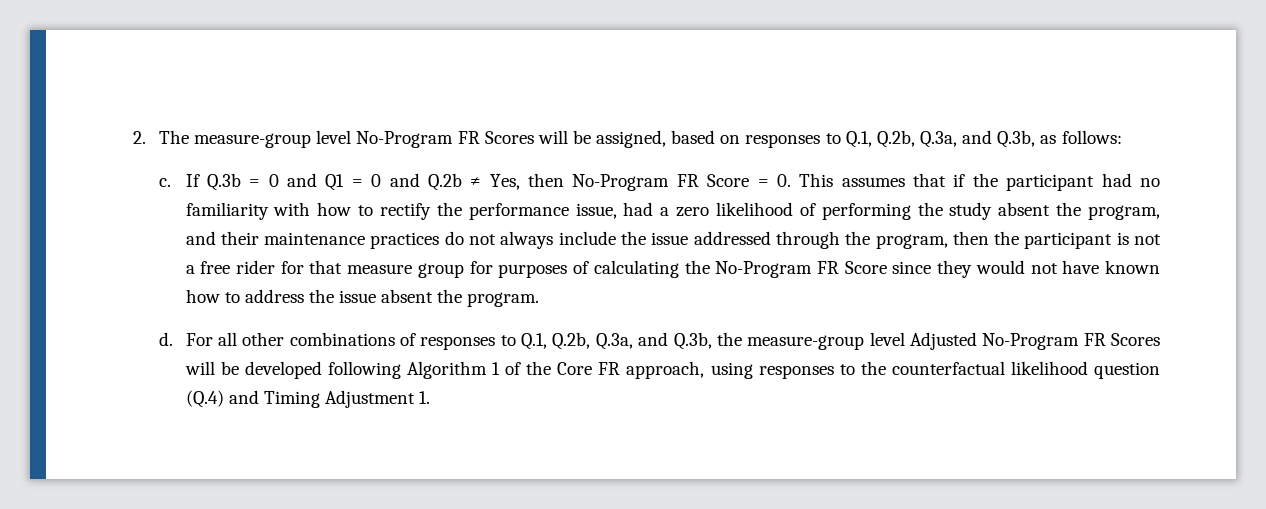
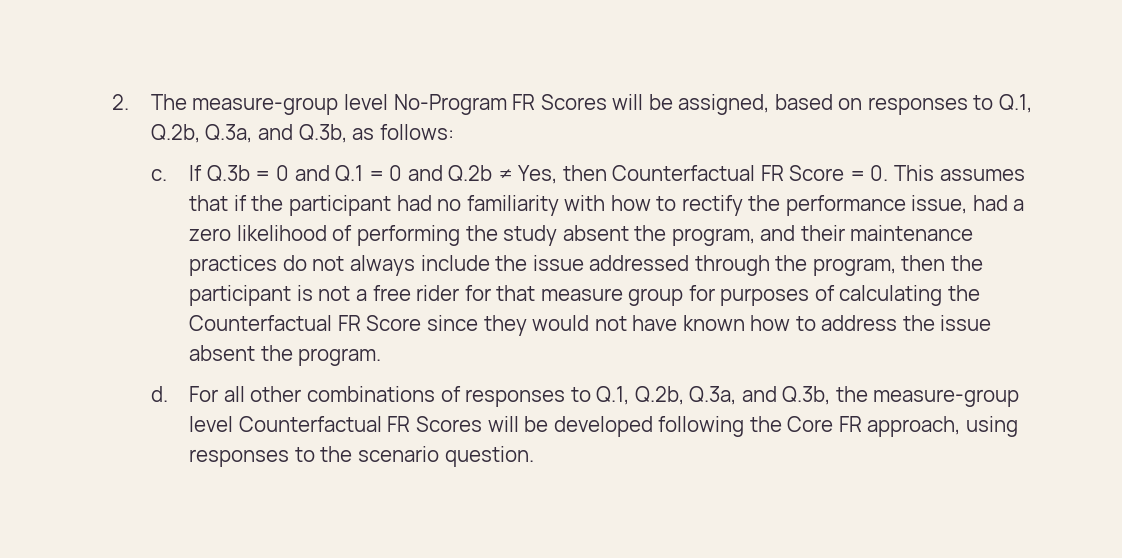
[325,174,345,191] Q1 -> [335,165,364,181] Q.1
[572,174,670,191] No-Program -> [612,165,756,181] Counterfactual
[715,261,813,278] No-Program -> [189,315,333,331] Counterfactual
[909,332,1080,350] Adjusted No-Program -> [238,416,382,432] Counterfactual
[406,361,522,379] Algorithm 1 of -> (745, 426) none
[891,361,1161,379] [185,390,431,408] counterfactual likelihood question (Q.4) and Timing Adjustment 1. -> [357,446,534,467] scenario question.

